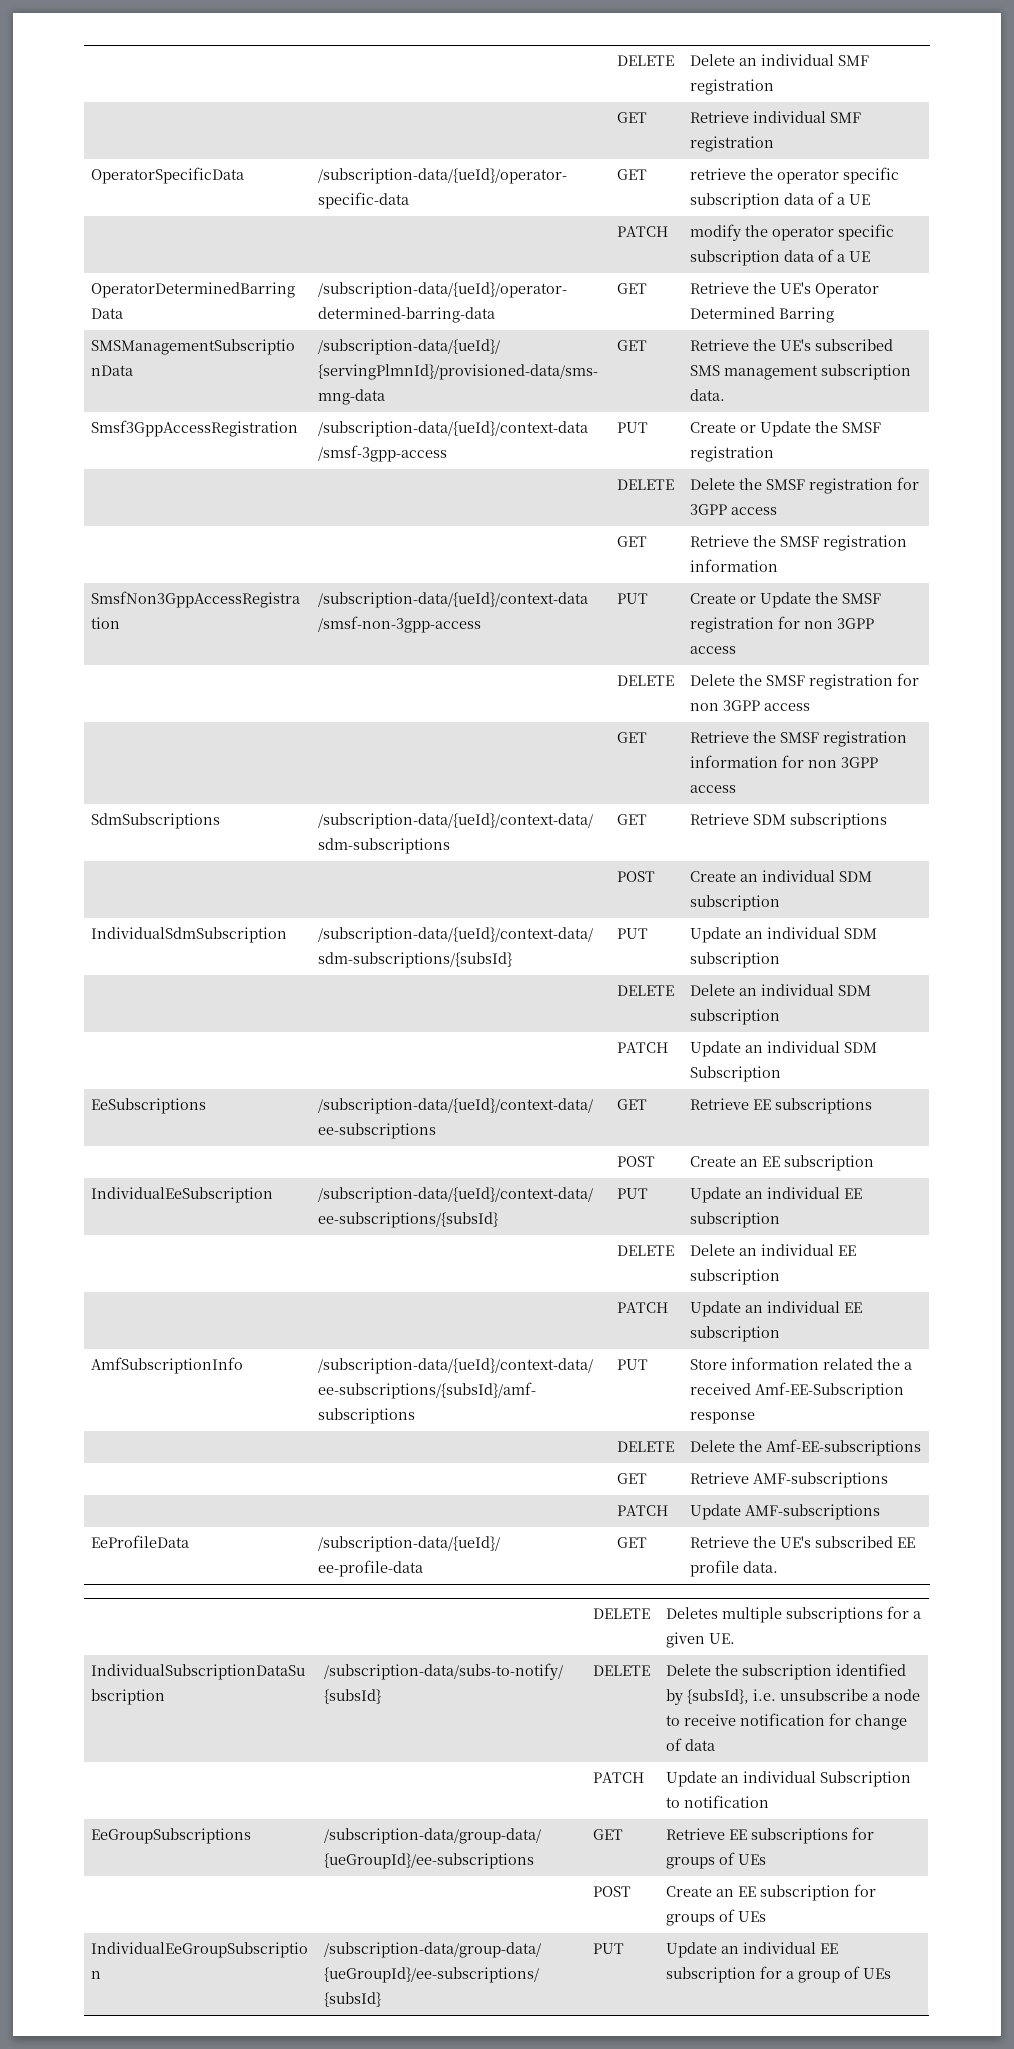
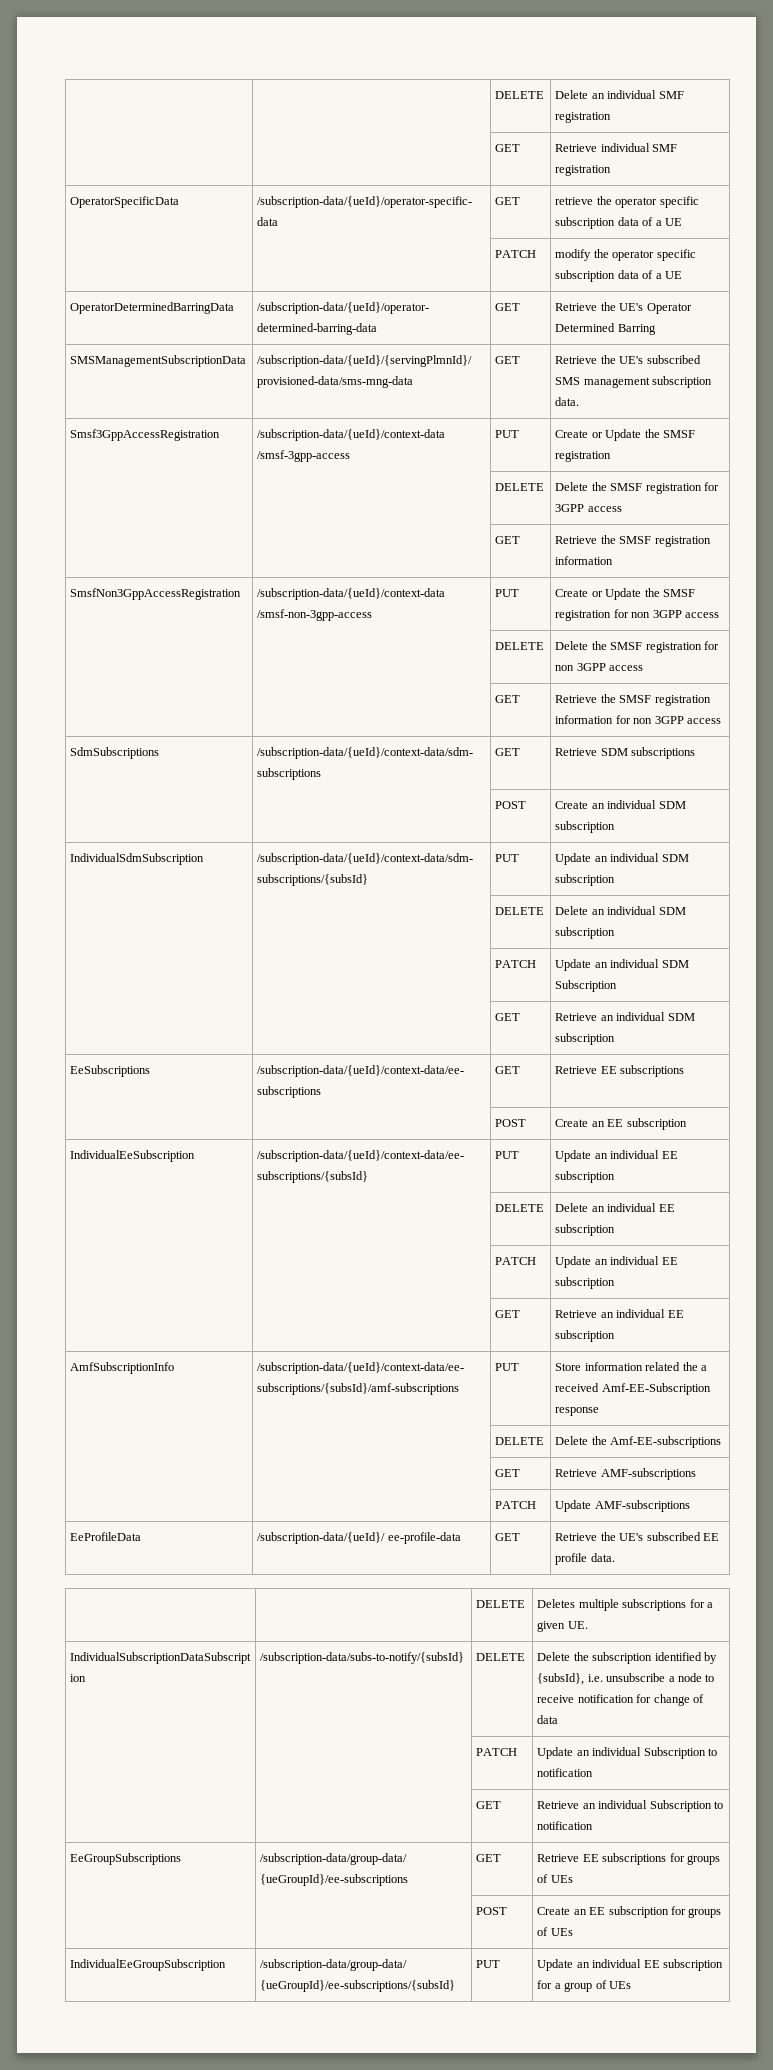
(782, 1074) none -> [495,1013,521,1021] [555,1012,695,1021] [555,1033,616,1045] // | | GET | Retrieve an individual SDM subscription
(781, 1334) none -> [495,1310,521,1318] [555,1309,684,1318] [555,1330,616,1342] // | | GET | Retrieve an individual EE subscription
(770, 1801) none -> [476,1801,502,1809] [537,1800,723,1812] [537,1821,594,1830] // | | GET | Retrieve an individual Subscription to notification

